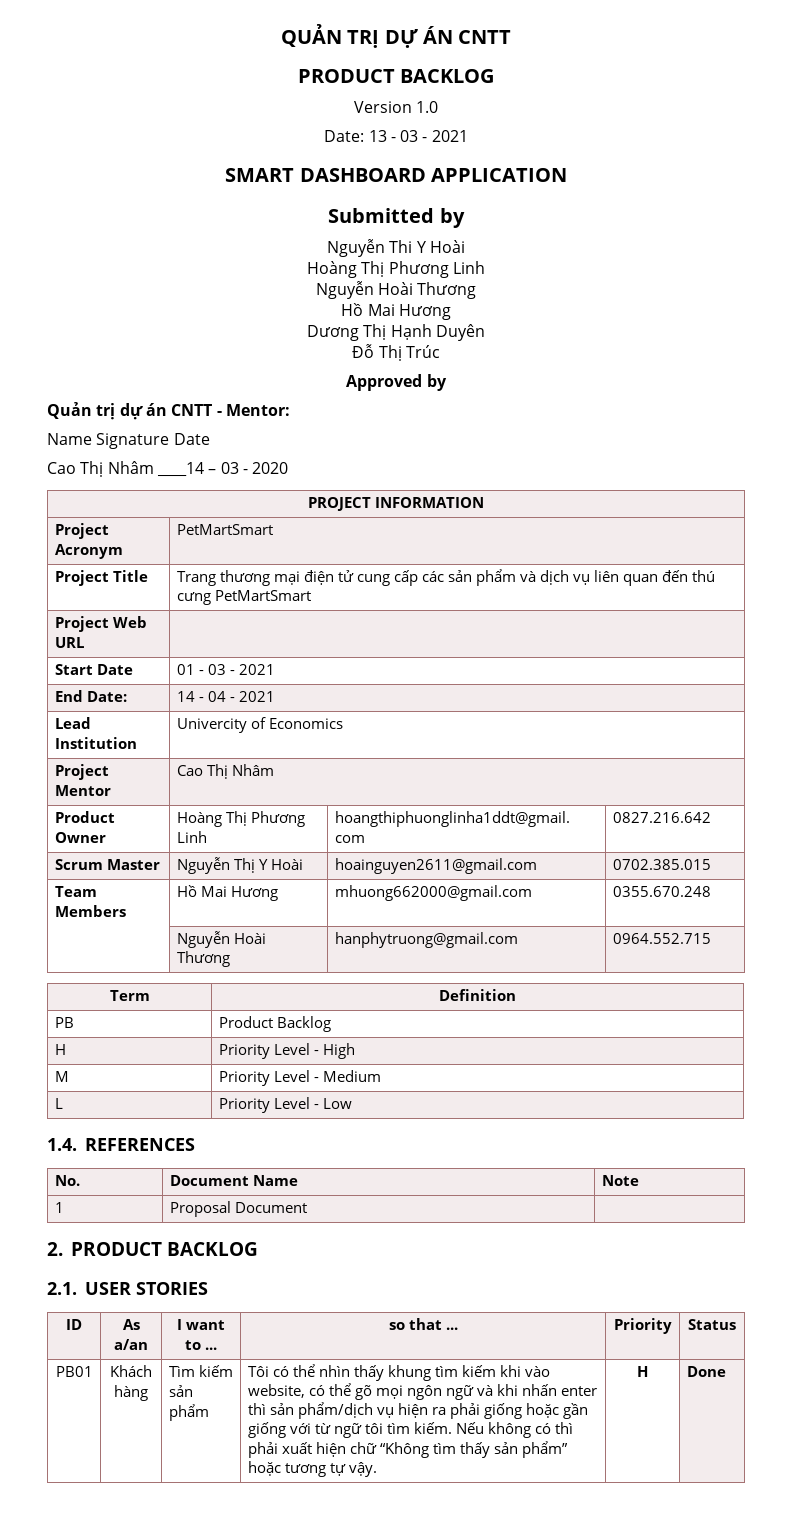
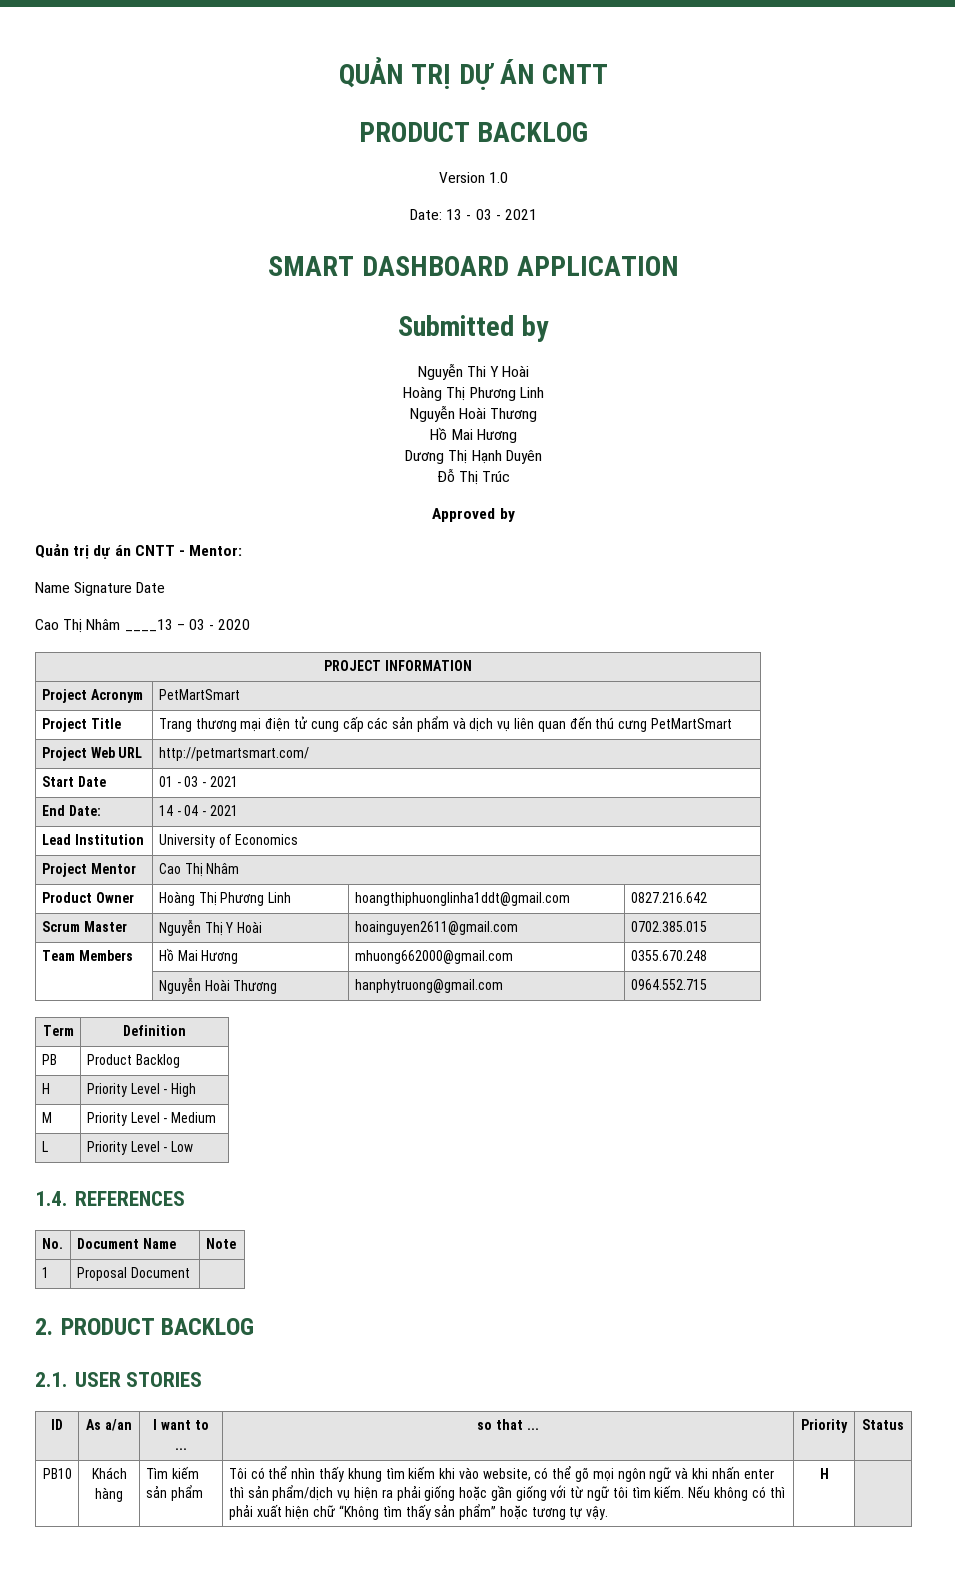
[156,462,204,477] ____14 -> [124,619,173,632] ____13
(84, 642) none -> [158,747,309,761] http://petmartsmart.com/
[176,718,247,733] Univercity -> [158,834,215,848] University
[55,1366,93,1377] PB01 -> [42,1468,72,1479] PB10
[686,1366,726,1377] Done -> (829, 1473) none

